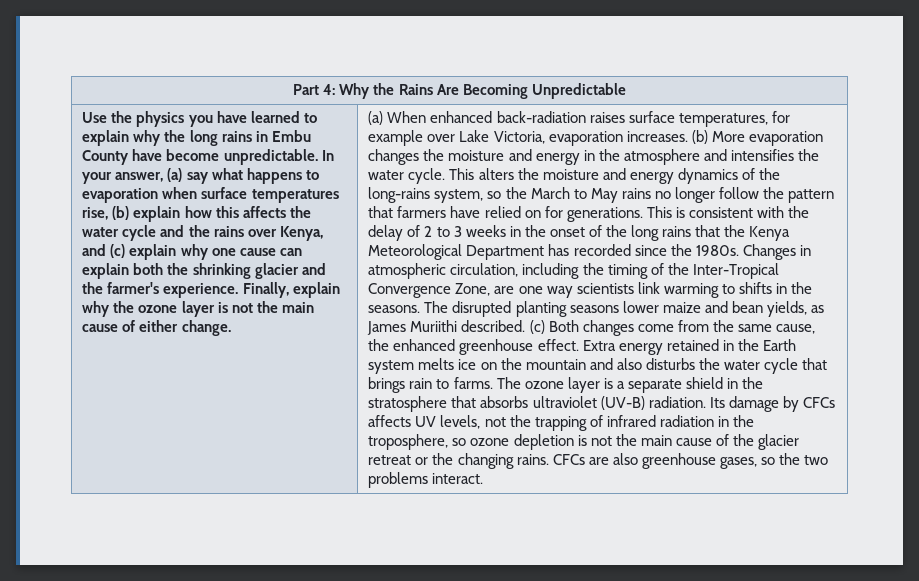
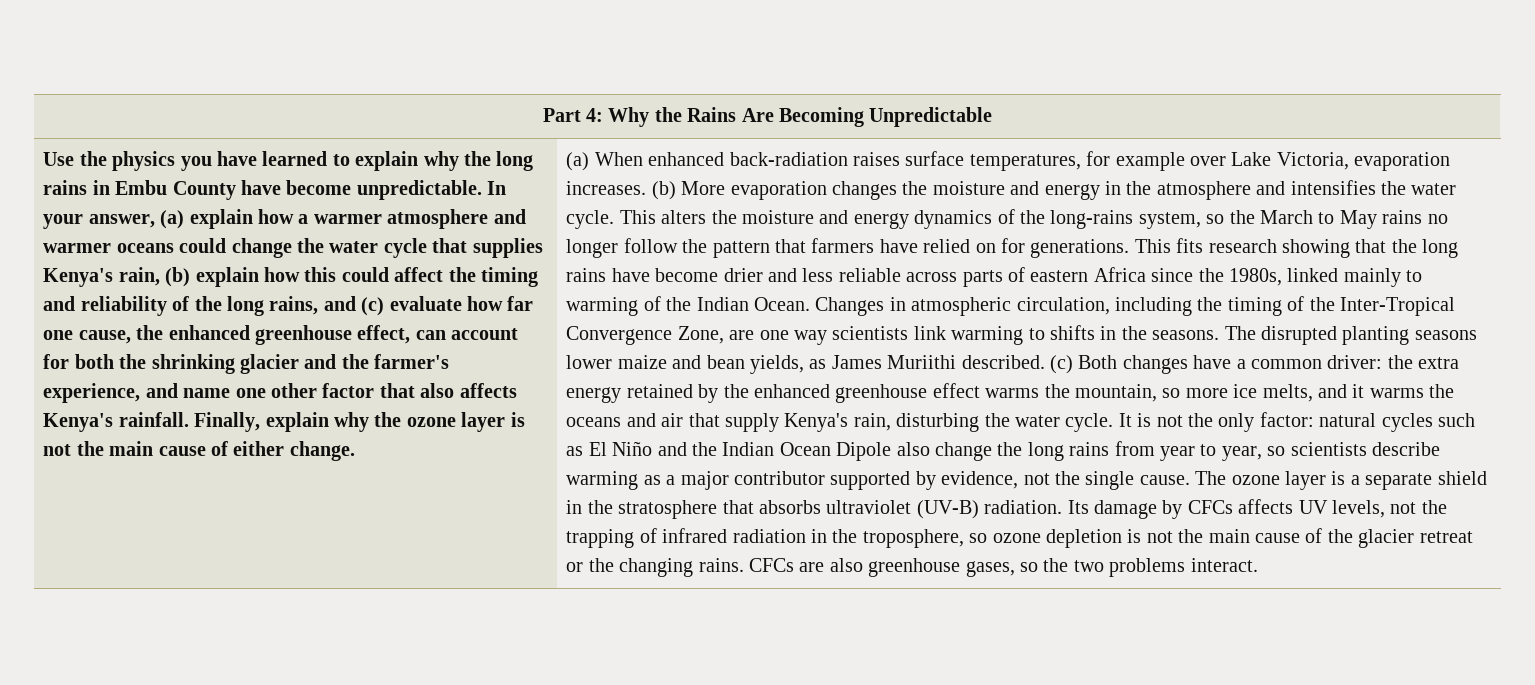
[186,168,319,184] [82,187,339,203] [82,206,311,222] [82,225,323,241] [82,244,302,260] [82,263,130,279] say what happens to evaporation when surface temperatures rise, (b) explain how this affects the water cycle and the rains over Kenya, and (c) explain why one cause can explain -> [189,209,526,229] [43,238,543,258] [43,267,538,287] [43,296,534,316] [43,325,519,345] [43,354,70,369] explain how a warmer atmosphere and warmer oceans could change the water cycle that supplies Kenya's rain, (b) explain how this could affect the timing and reliability of the long rains, and (c) evaluate how far one cause, the enhanced greenhouse effect, can account for
[163,283,239,298] experience. -> [43,383,517,403] [43,412,189,432] experience, and name one other factor that also affects Kenya's rainfall.
[675,206,809,218] [368,225,791,241] [368,244,739,260] is consistent with the delay of 2 to 3 weeks in the onset of the long rains that the Kenya Meteorological Department has recorded since the 1980s. -> [1176,238,1459,258] [566,267,1423,287] [566,296,810,316] fits research showing that the long rains have become drier and less reliable across parts of eastern Africa since the 1980s, linked mainly to warming of the Indian Ocean.
[637,320,815,334] [368,339,796,355] [368,358,827,374] [368,377,493,393] come from the same cause, the enhanced greenhouse effect. Extra energy retained in the Earth system melts ice on the mountain and also disturbs the water cycle that brings rain to farms. -> [1193,355,1460,369] [566,383,1455,403] [566,412,1475,432] [566,441,1440,461] [566,471,1190,490] have a common driver: the extra energy retained by the enhanced greenhouse effect warms the mountain, so more ice melts, and it warms the oceans and air that supply Kenya's rain, disturbing the water cycle. It is not the only factor: natural cycles such as El Niño and the Indian Ocean Dipole also change the long rains from year to year, so scientists describe warming as a major contributor supported by evidence, not the single cause.

